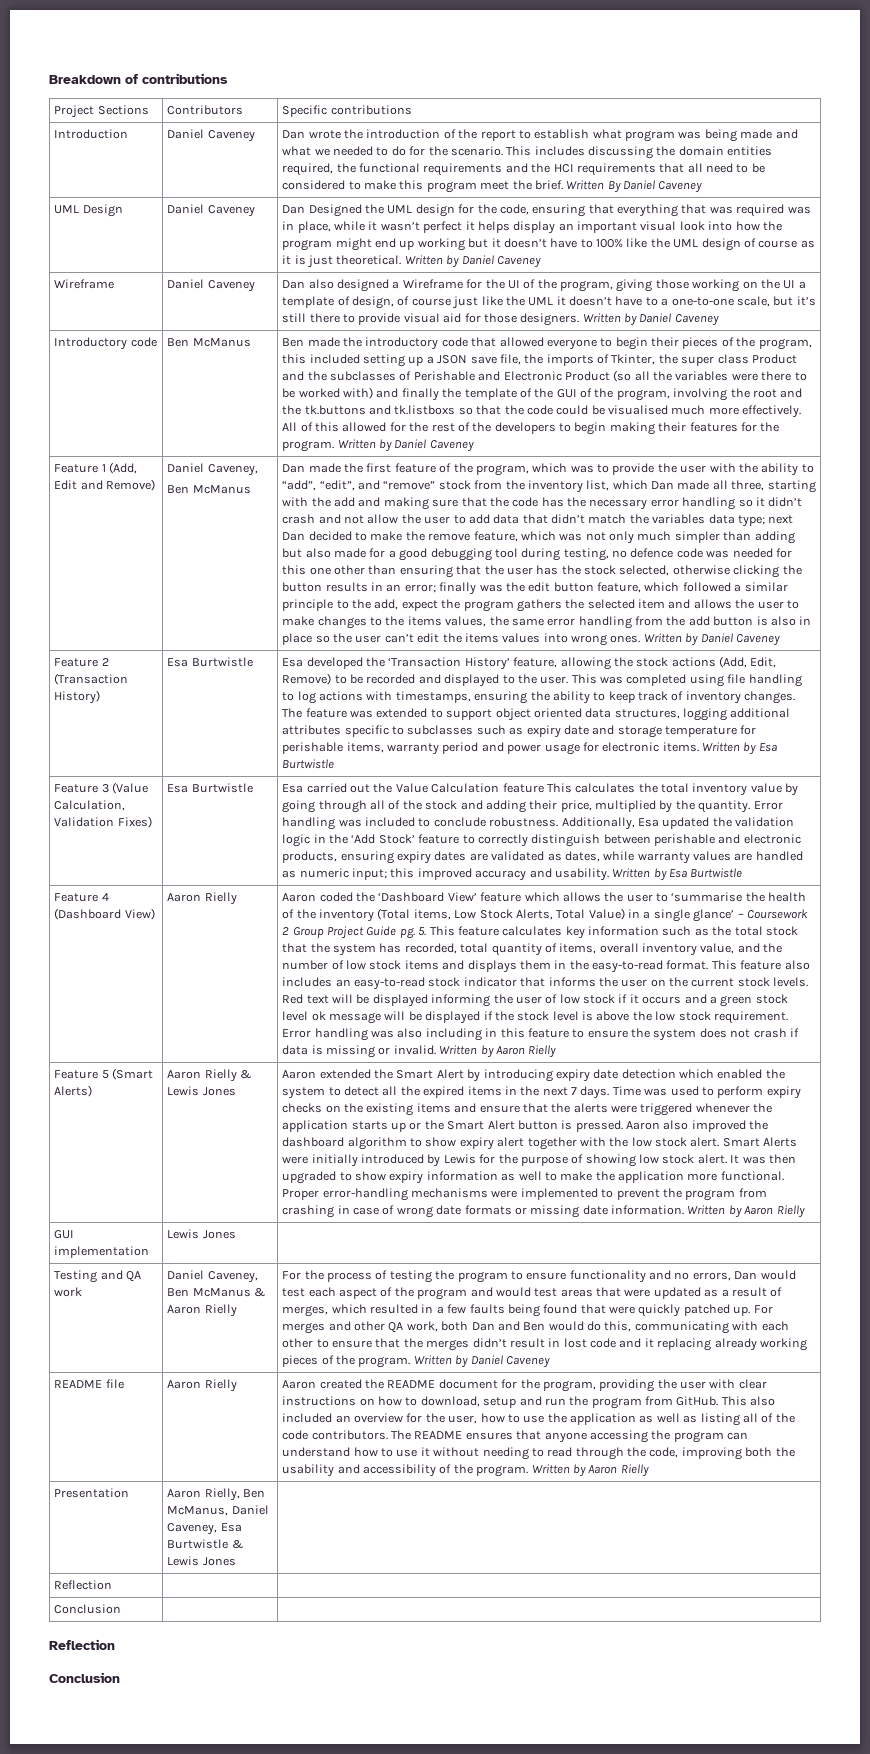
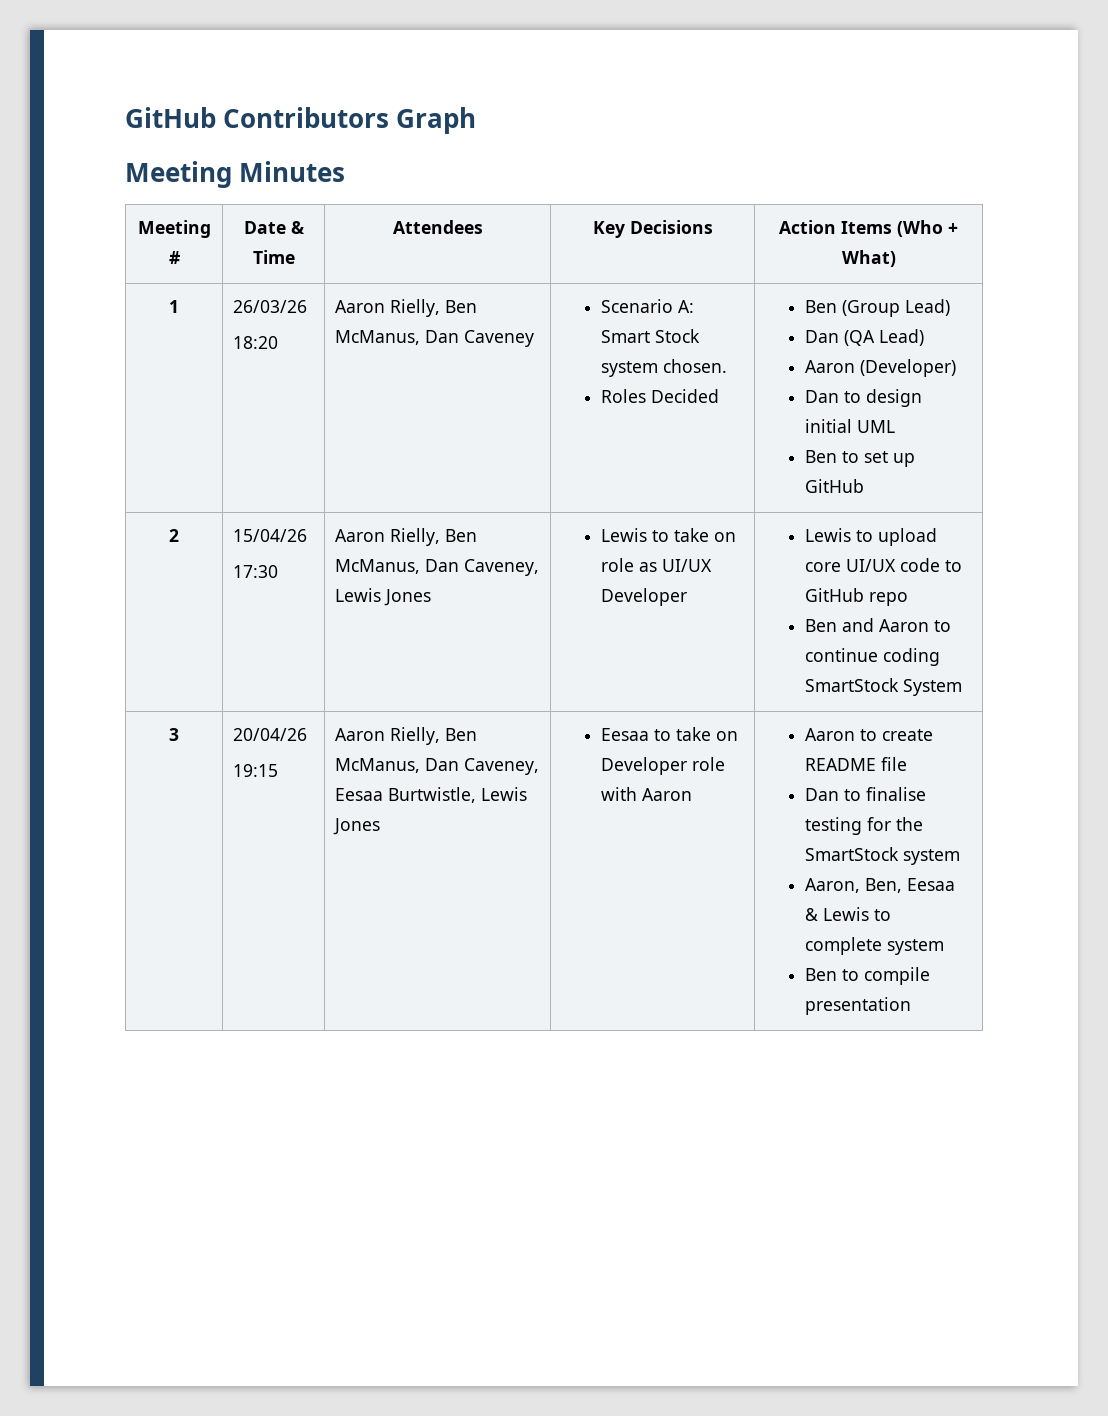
[49,73,228,84] [54,105,149,118] [167,105,244,115] [282,105,412,117] [54,129,129,139] [167,129,255,142] [282,129,798,142] [282,146,773,159] [282,163,765,176] [282,180,703,193] [54,204,123,217] [167,204,255,217] [282,204,811,217] [282,221,782,234] [282,238,815,251] [282,255,541,268] [54,279,115,289] [167,279,255,292] [282,279,806,292] [282,296,816,309] [282,313,719,326] [54,337,157,350] [167,338,251,347] [282,337,812,350] [282,354,797,367] [282,370,807,382] [282,387,803,401] [282,405,802,418] [282,422,780,435] [282,439,474,452] [54,462,138,474] [54,479,156,491] [167,463,258,476] [167,485,251,494] [282,463,814,476] [282,480,816,493] [282,497,803,510] [282,514,794,527] [282,531,795,544] [282,548,792,561] [282,565,802,578] [282,582,788,595] [282,599,799,612] [282,616,812,629] [282,633,780,646] [54,658,109,667] [54,673,129,685] [54,690,101,704] [167,657,253,667] [282,656,777,670] [282,673,802,687] [282,691,796,704] [282,708,791,721] [282,725,757,738] [282,742,777,755] [282,759,335,769] [54,782,149,794] [54,800,126,811] [54,816,152,828] [167,783,253,793] [282,783,799,796] [282,800,783,813] [282,817,795,830] [282,834,801,847] [282,851,803,864] [282,868,743,881] [54,893,109,902] [54,908,155,920] [167,892,237,905] [282,892,807,902] [282,908,808,922] [282,926,798,939] [282,943,783,956] [282,960,810,973] [282,977,809,990] [282,994,788,1007] [282,1011,788,1024] [282,1028,799,1041] [282,1045,557,1058] [54,1068,154,1080] [54,1085,93,1097] [167,1069,252,1082] [167,1086,236,1096] [282,1069,785,1082] [282,1086,801,1099] [282,1103,773,1116] [282,1120,769,1132] [282,1137,798,1150] [282,1154,796,1167] [282,1171,784,1184] [282,1188,767,1201] [282,1205,805,1218] [54,1230,75,1239] [54,1246,150,1258] [167,1229,236,1239] [54,1270,142,1283] [54,1287,83,1297] [167,1270,258,1283] [167,1288,266,1297] [167,1304,237,1317] [282,1270,796,1283] [282,1287,783,1300] [282,1304,773,1317] [282,1321,789,1334] [282,1338,807,1351] [282,1355,550,1368] [54,1379,124,1389] [167,1379,237,1392] [282,1379,767,1392] [282,1396,776,1409] [282,1413,795,1426] [282,1430,749,1443] [282,1447,795,1460] [282,1464,649,1477] [54,1488,130,1498] [167,1488,266,1501] [167,1505,269,1516] [167,1523,242,1535] [167,1539,243,1549] [167,1556,236,1566] [54,1580,113,1590] [54,1604,122,1614] [49,1639,115,1650] [49,1672,120,1683] Breakdown of contributions // Project Sections | Contributors | Specific contributions // Introduction | Daniel Caveney | Dan wrote the introduction of the report to establish what program was being made and what we needed to do for the scenario. This includes discussing the domain entities required, the functional requirements and the HCI requirements that all need to be considered to make this program meet the brief. Written By Daniel Caveney // UML Design | Daniel Caveney | Dan Designed the UML design for the code, ensuring that everything that was required was in place, while it wasn’t perfect it helps display an important visual look into how the program might end up working but it doesn’t have to 100% like the UML design of course as it is just theoretical. Written by Daniel Caveney // Wireframe | Daniel Caveney | Dan also designed a Wireframe for the UI of the program, giving those working on the UI a template of design, of course just like the UML it doesn’t have to a one-to-one scale, but it’s still there to provide visual aid for those designers. Written by Daniel Caveney // Introductory code | Ben McManus | Ben made the introductory code that allowed everyone to begin their pieces of the program, this included setting up a JSON save file, the imports of Tkinter, the super class Product and the subclasses of Perishable and Electronic Product (so all the variables were there to be worked with) and finally the template of the GUI of the program, involving the root and the tk.buttons and tk.listboxs so that the code could be visualised much more effectively. All of this allowed for the rest of the developers to begin making their features for the program. Written by Daniel Caveney // Feature 1 (Add, Edit and Remove) | Daniel Caveney, // Ben McManus | Dan made the first feature of the program, which was to provide the user with the ability to “add”, “edit”, and “remove” stock from the inventory list, which Dan made all three, starting with the add and making sure that the code has the necessary error handling so it didn’t crash and not allow the user to add data that didn’t match the variables data type; next Dan decided to make the remove feature, which was not only much simpler than adding but also made for a good debugging tool during testing, no defence code was needed for this one other than ensuring that the user has the stock selected, otherwise clicking the button results in an error; finally was the edit button feature, which followed a similar principle to the add, expect the program gathers the selected item and allows the user to make changes to the items values, the same error handling from the add button is also in place so the user can’t edit the items values into wrong ones. Written by Daniel Caveney // Feature 2 (Transaction History) | Esa Burtwistle | Esa developed the ‘Transaction History’ feature, allowing the stock actions (Add, Edit, Remove) to be recorded and displayed to the user. This was completed using file handling to log actions with timestamps, ensuring the ability to keep track of inventory changes. The feature was extended to support object oriented data structures, logging additional attributes specific to subclasses such as expiry date and storage temperature for perishable items, warranty period and power usage for electronic items. Written by Esa Burtwistle // Feature 3 (Value Calculation, Validation Fixes) | Esa Burtwistle | Esa carried out the Value Calculation feature This calculates the total inventory value by going through all of the stock and adding their price, multiplied by the quantity. Error handling was included to conclude robustness. Additionally, Esa updated the validation logic in the ‘Add Stock’ feature to correctly distinguish between perishable and electronic products, ensuring expiry dates are validated as dates, while warranty values are handled as numeric input; this improved accuracy and usability. Written by Esa Burtwistle // Feature 4 (Dashboard View) | Aaron Rielly | Aaron coded the ‘Dashboard View’ feature which allows the user to ‘summarise the health of the inventory (Total items, Low Stock Alerts, Total Value) in a single glance’ – Coursework 2 Group Project Guide pg. 5. This feature calculates key information such as the total stock that the system has recorded, total quantity of items, overall inventory value, and the number of low stock items and displays them in the easy-to-read format. This feature also includes an easy-to-read stock indicator that informs the user on the current stock levels. Red text will be displayed informing the user of low stock if it occurs and a green stock level ok message will be displayed if the stock level is above the low stock requirement. Error handling was also including in this feature to ensure the system does not crash if data is missing or invalid. Written by Aaron Rielly // Feature 5 (Smart Alerts) | Aaron Rielly & Lewis Jones | Aaron extended the Smart Alert by introducing expiry date detection which enabled the system to detect all the expired items in the next 7 days. Time was used to perform expiry checks on the existing items and ensure that the alerts were triggered whenever the application starts up or the Smart Alert button is pressed. Aaron also improved the dashboard algorithm to show expiry alert together with the low stock alert. Smart Alerts were initially introduced by Lewis for the purpose of showing low stock alert. It was then upgraded to show expiry information as well to make the application more functional. Proper error-handling mechanisms were implemented to prevent the program from crashing in case of wrong date formats or missing date information. Written by Aaron Rielly // GUI implementation | Lewis Jones | // Testing and QA work | Daniel Caveney, Ben McManus & Aaron Rielly | For the process of testing the program to ensure functionality and no errors, Dan would test each aspect of the program and would test areas that were updated as a result of merges, which resulted in a few faults being found that were quickly patched up. For merges and other QA work, both Dan and Ben would do this, communicating with each other to ensure that the merges didn’t result in lost code and it replacing already working pieces of the program. Written by Daniel Caveney // README file | Aaron Rielly | Aaron created the README document for the program, providing the user with clear instructions on how to download, setup and run the program from GitHub. This also included an overview for the user, how to use the application as well as listing all of the code contributors. The README ensures that anyone accessing the program can understand how to use it without needing to read through the code, improving both the usability and accessibility of the program. Written by Aaron Rielly // Presentation | Aaron Rielly, Ben McManus, Daniel Caveney, Esa Burtwistle & Lewis Jones | // Reflection | | // Conclusion | | // Reflection // Conclusion -> [125,107,477,134] [125,161,346,188] [137,220,211,238] [168,251,180,264] [243,221,305,234] [252,250,295,264] [392,220,483,234] [592,220,713,238] [779,220,958,237] [841,250,896,267] [169,300,179,313] [232,300,307,313] [232,336,278,349] [334,299,477,317] [334,330,534,347] [600,299,694,313] [600,329,700,343] [600,359,727,377] [600,389,719,403] [804,299,950,317] [804,329,924,346] [804,359,956,377] [804,389,922,407] [804,419,895,433] [804,450,915,467] [804,479,864,493] [169,529,179,542] [232,529,307,542] [232,565,278,578] [334,528,477,546] [334,559,539,576] [334,588,431,606] [600,528,736,542] [600,558,712,572] [600,588,687,606] [804,528,937,546] [804,558,962,572] [804,588,908,606] [804,618,951,632] [804,648,940,666] [804,678,962,696] [169,728,179,741] [232,728,307,741] [232,764,278,777] [334,727,477,745] [334,758,539,775] [334,787,527,803] [332,818,380,835] [600,727,738,741] [600,757,725,775] [600,787,692,801] [804,728,933,741] [804,757,907,771] [804,787,926,801] [804,817,923,835] [804,847,960,865] [804,878,955,893] [804,907,891,921] [804,937,944,955] [804,967,930,985] [804,997,911,1015] GitHub Contributors Graph // Meeting Minutes // Meeting # | Date & Time | Attendees | Key Decisions | Action Items (Who + What) // 1 | 26/03/26 // 18:20 | Aaron Rielly, Ben McManus, Dan Caveney | Scenario A: Smart Stock system chosen. // Roles Decided | Ben (Group Lead) // Dan (QA Lead) // Aaron (Developer) // Dan to design initial UML // Ben to set up GitHub // 2 | 15/04/26 // 17:30 | Aaron Rielly, Ben McManus, Dan Caveney, Lewis Jones | Lewis to take on role as UI/UX Developer | Lewis to upload core UI/UX code to GitHub repo // Ben and Aaron to continue coding SmartStock System // 3 | 20/04/26 // 19:15 | Aaron Rielly, Ben McManus, Dan Caveney, Eesaa Burtwistle, Lewis Jones | Eesaa to take on Developer role with Aaron | Aaron to create README file // Dan to finalise testing for the SmartStock system // Aaron, Ben, Eesaa & Lewis to complete system // Ben to compile presentation

